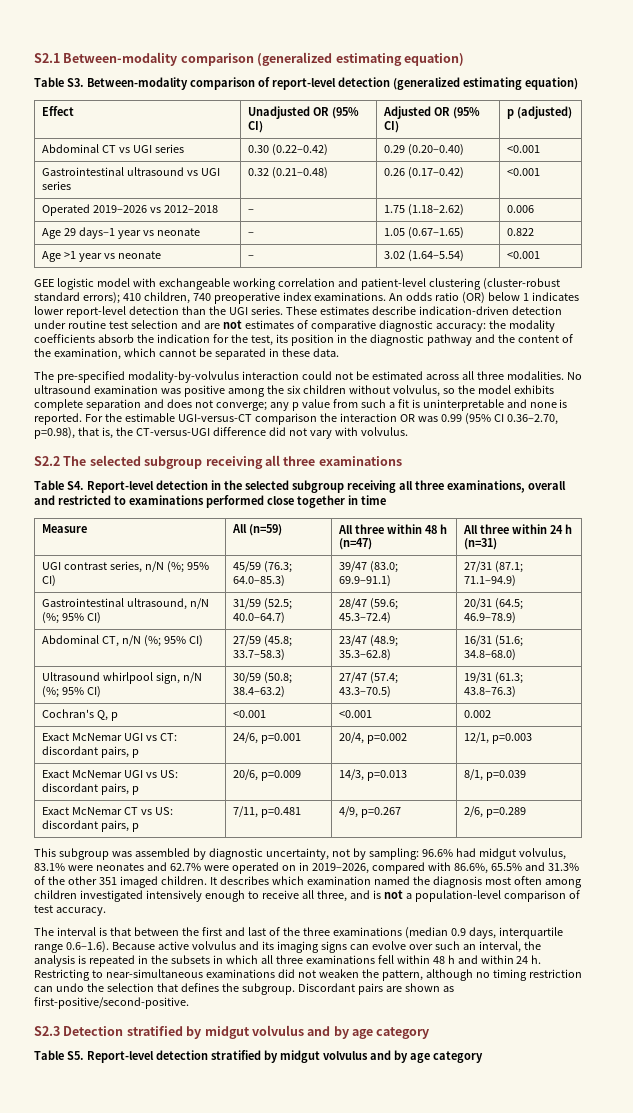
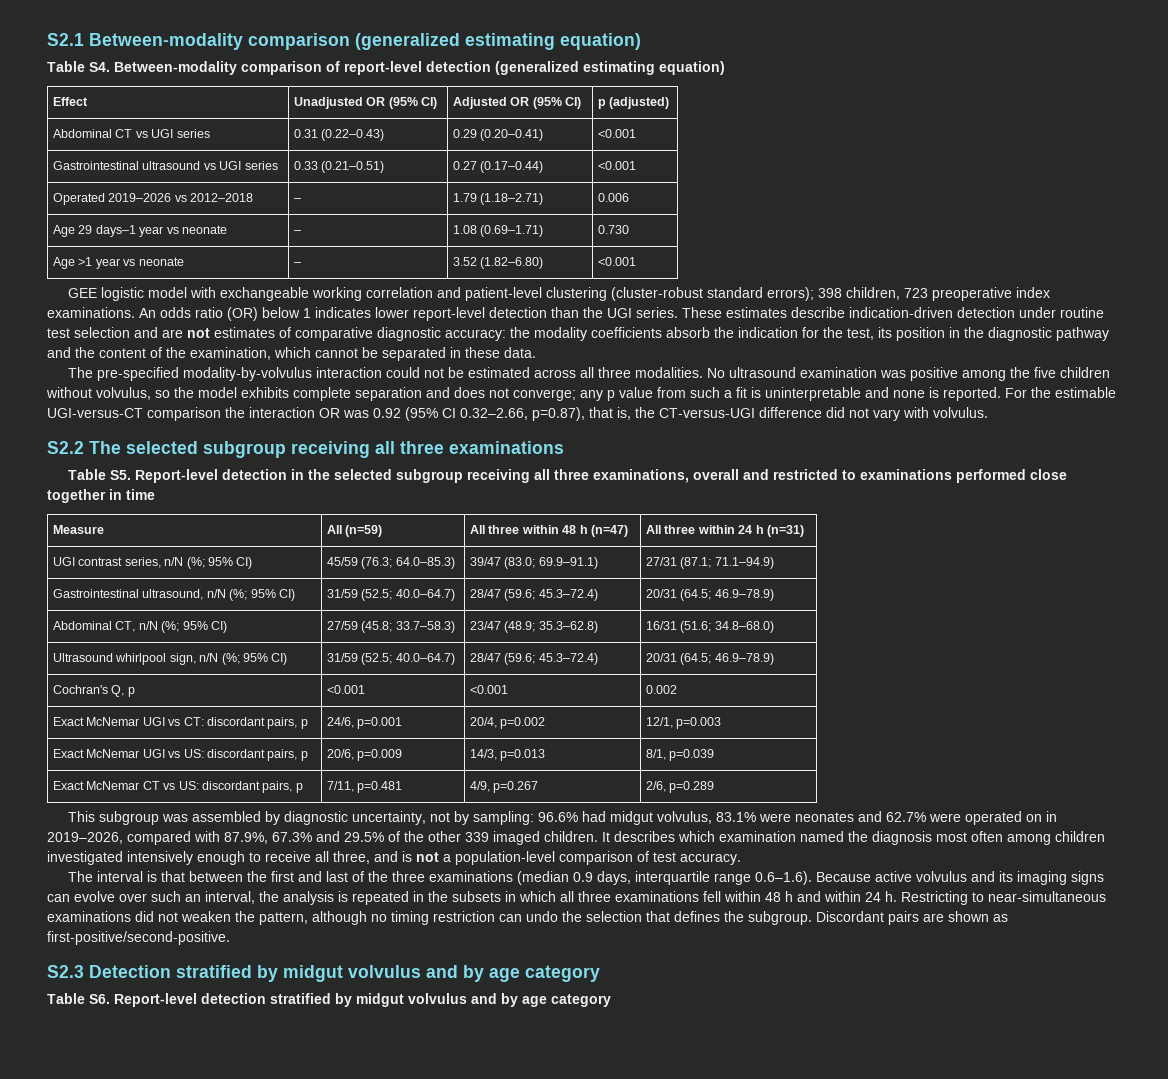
[66,78,84,87] S3. -> [89,62,110,72] S4.
[248,144,329,156] 0.30 (0.22–0.42) -> [294,129,385,141] 0.31 (0.22–0.43)
[408,144,465,156] (0.20–0.40) -> [480,129,544,141] (0.20–0.41)
[248,167,329,179] [384,167,465,179] 0.32 (0.21–0.48) | 0.26 (0.17–0.42) -> [294,161,385,173] [453,161,544,173] 0.33 (0.21–0.51) | 0.27 (0.17–0.44)
[384,204,465,216] 1.75 (1.18–2.62) -> [453,193,544,205] 1.79 (1.18–2.71)
[384,227,465,239] [507,228,535,236] 1.05 (0.67–1.65) | 0.822 -> [453,225,544,237] [598,225,630,234] 1.08 (0.69–1.71) | 0.730
[384,250,465,262] 3.02 (1.64–5.54) -> [453,257,544,269] 3.52 (1.82–6.80)
[122,292,211,304] 410 children, 740 -> [818,287,929,300] 398 children, 723
[286,385,301,394] six -> [1034,367,1057,378] five
[440,414,462,422] 0.99 -> [373,408,401,418] 0.92
[506,414,558,425] [34,427,75,439] 0.36–2.70, p=0.98), -> [460,407,585,421] 0.32–2.66, p=0.87),
[66,481,84,490] S4. -> [110,470,132,480] S5.
[233,672,293,684] [233,686,286,698] [339,672,399,684] [339,686,392,698] [464,672,524,684] [464,686,517,698] 30/59 (50.8; 38.4–63.2) | 27/47 (57.4; 43.3–70.5) | 19/31 (61.3; 43.8–76.3) -> [327,653,455,665] [470,653,598,665] [646,653,774,665] 31/59 (52.5; 40.0–64.7) | 28/47 (59.6; 45.3–72.4) | 20/31 (64.5; 46.9–78.9)
[453,862,579,874] 86.6%, 65.5% and 31.3% -> [224,831,384,844] 87.9%, 67.3% and 29.5%
[98,877,117,885] 351 -> [465,832,489,842] 339
[66,1051,84,1060] S5. -> [89,994,110,1004] S6.

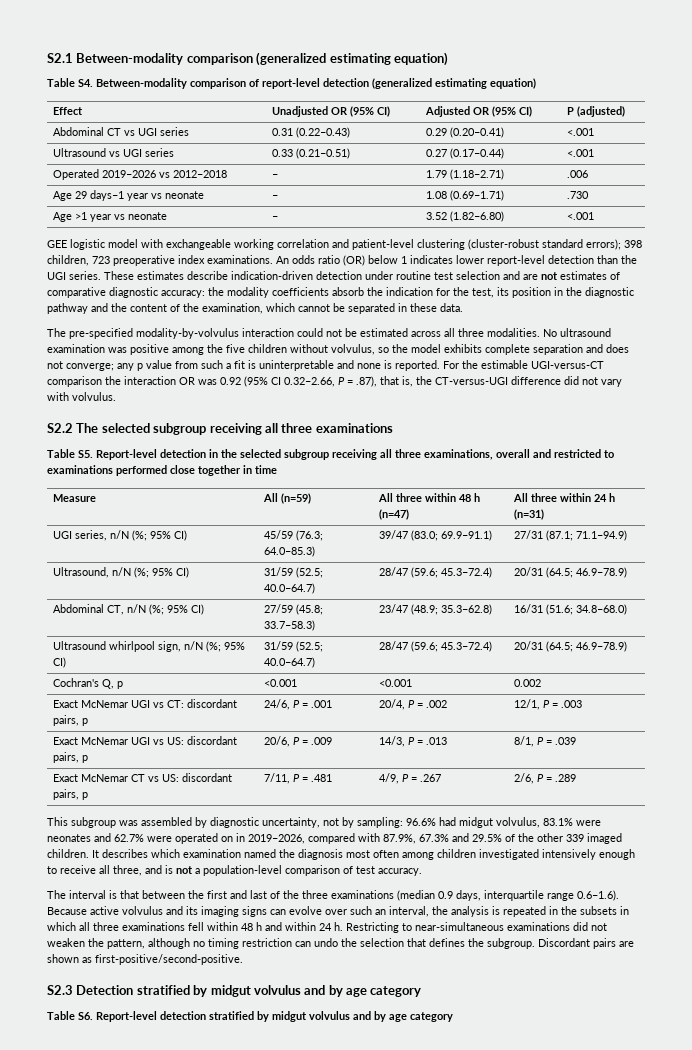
[598,99,607,109] p -> [566,107,574,115] P
[598,129,637,138] [53,161,201,170] <0.001 // Gastrointestinal ultrasound -> [566,128,594,136] [52,148,106,157] <.001 // Ultrasound
[598,161,637,170] <0.001 -> [566,149,594,157] <.001
[598,193,630,202] 0.006 -> [566,170,588,178] .006
[598,225,630,234] 0.730 -> [566,191,589,199] .730
[598,257,637,266] <0.001 -> [566,212,594,220] <.001
[532,407,585,421] p=0.87), -> [338,376,377,387] P = .87),
[78,557,123,566] contrast -> (72, 535) none
[53,589,204,600] Gastrointestinal ultrasound, -> [52,567,109,578] Ultrasound,
[357,717,403,729] [470,717,546,729] [646,717,722,729] p=0.001 | 20/4, p=0.002 | 12/1, p=0.003 -> [292,700,332,708] [378,699,447,710] [513,699,582,710] P = .001 | 20/4, P = .002 | 12/1, P = .003
[357,749,403,761] [470,749,546,761] [646,749,715,761] p=0.009 | 14/3, p=0.013 | 8/1, p=0.039 -> [292,737,332,745] [378,736,447,747] [513,736,576,747] P = .009 | 14/3, P = .013 | 8/1, P = .039
[357,781,403,793] [470,781,539,793] [646,781,715,793] p=0.481 | 4/9, p=0.267 | 2/6, p=0.289 -> [292,774,332,782] [378,773,441,784] [513,773,576,784] P = .481 | 4/9, P = .267 | 2/6, P = .289

